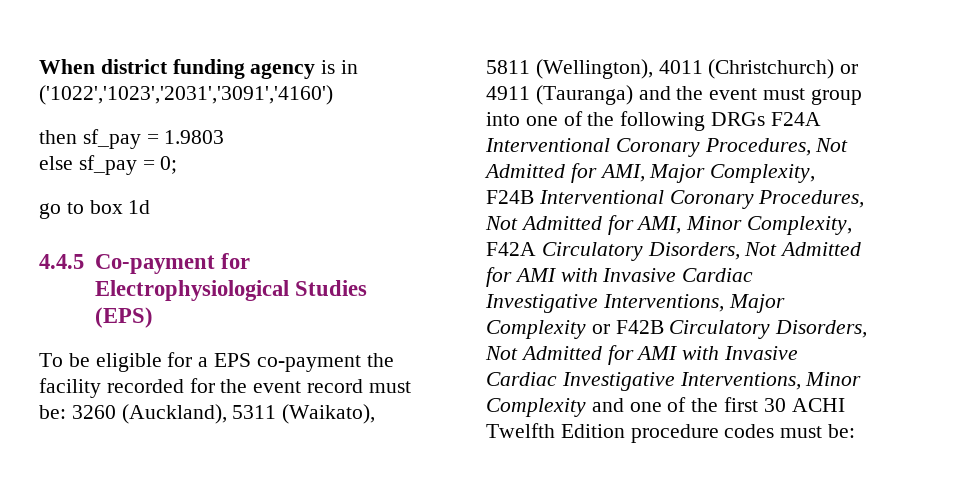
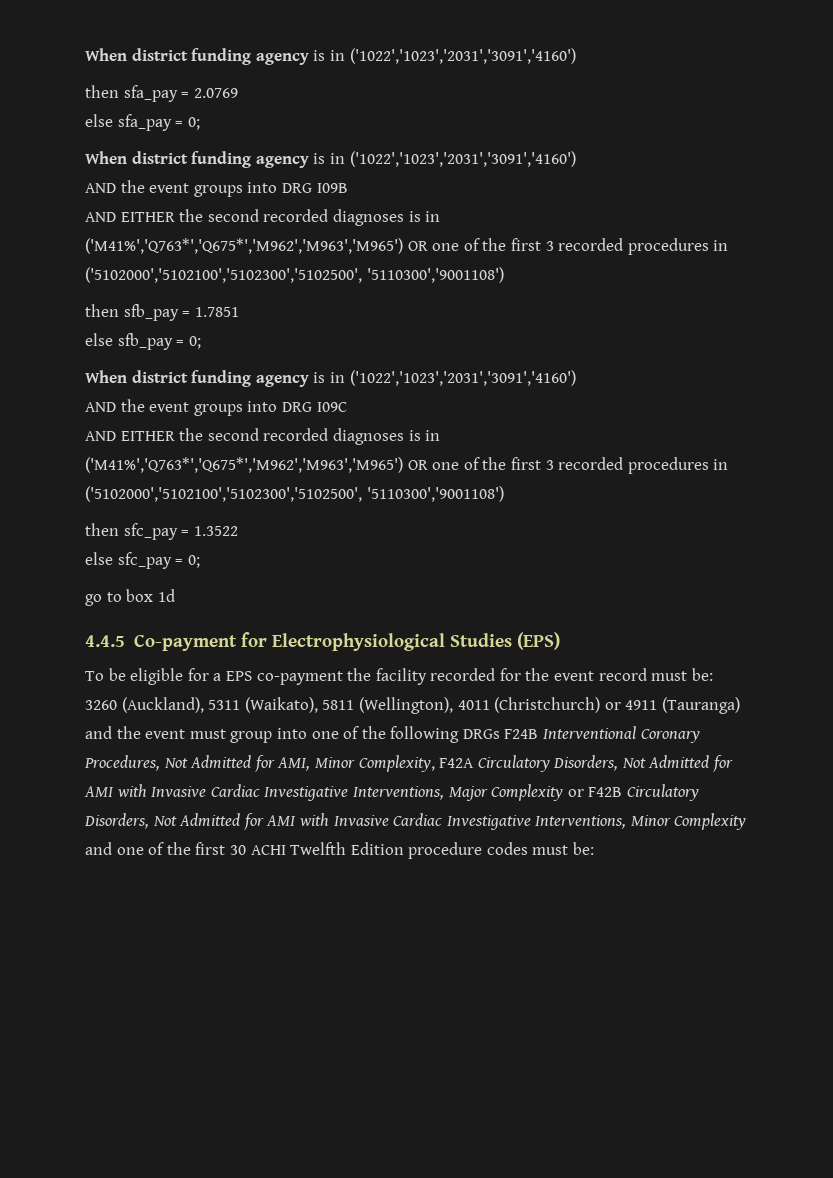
[82,129,225,149] [39,155,137,175] sf_pay = 1.9803 // else sf_pay -> [123,85,238,102] [85,114,200,131] [85,151,576,168] [85,180,348,197] [85,209,441,226] [85,238,729,255] [85,267,504,283] [85,304,239,321] [85,333,201,350] [85,370,576,387] [85,399,347,416] [85,428,441,445] [85,457,729,474] [85,486,504,502] [85,523,238,540] [85,552,172,569] sfa_pay = 2.0769 // else sfa_pay = 0; // When district funding agency is in ('1022','1023','2031','3091','4160') // AND the event groups into DRG I09B // AND EITHER the second recorded diagnoses is in ('M41%','Q763*','Q675*','M962','M963','M965') OR one of the first 3 recorded procedures in ('5102000','5102100','5102300','5102500', '5110300','9001108') // then sfb_pay = 1.7851 // else sfb_pay = 0; // When district funding agency is in ('1022','1023','2031','3091','4160') // AND the event groups into DRG I09C // AND EITHER the second recorded diagnoses is in ('M41%','Q763*','Q675*','M962','M963','M965') OR one of the first 3 recorded procedures in ('5102000','5102100','5102300','5102500', '5110300','9001108') // then sfc_pay = 1.3522 // else sfc_pay
[770,112,821,126] [485,138,849,157] [484,163,816,183] F24A Interventional Coronary Procedures, Not Admitted for AMI, Major Complexity, -> (500, 734) none

